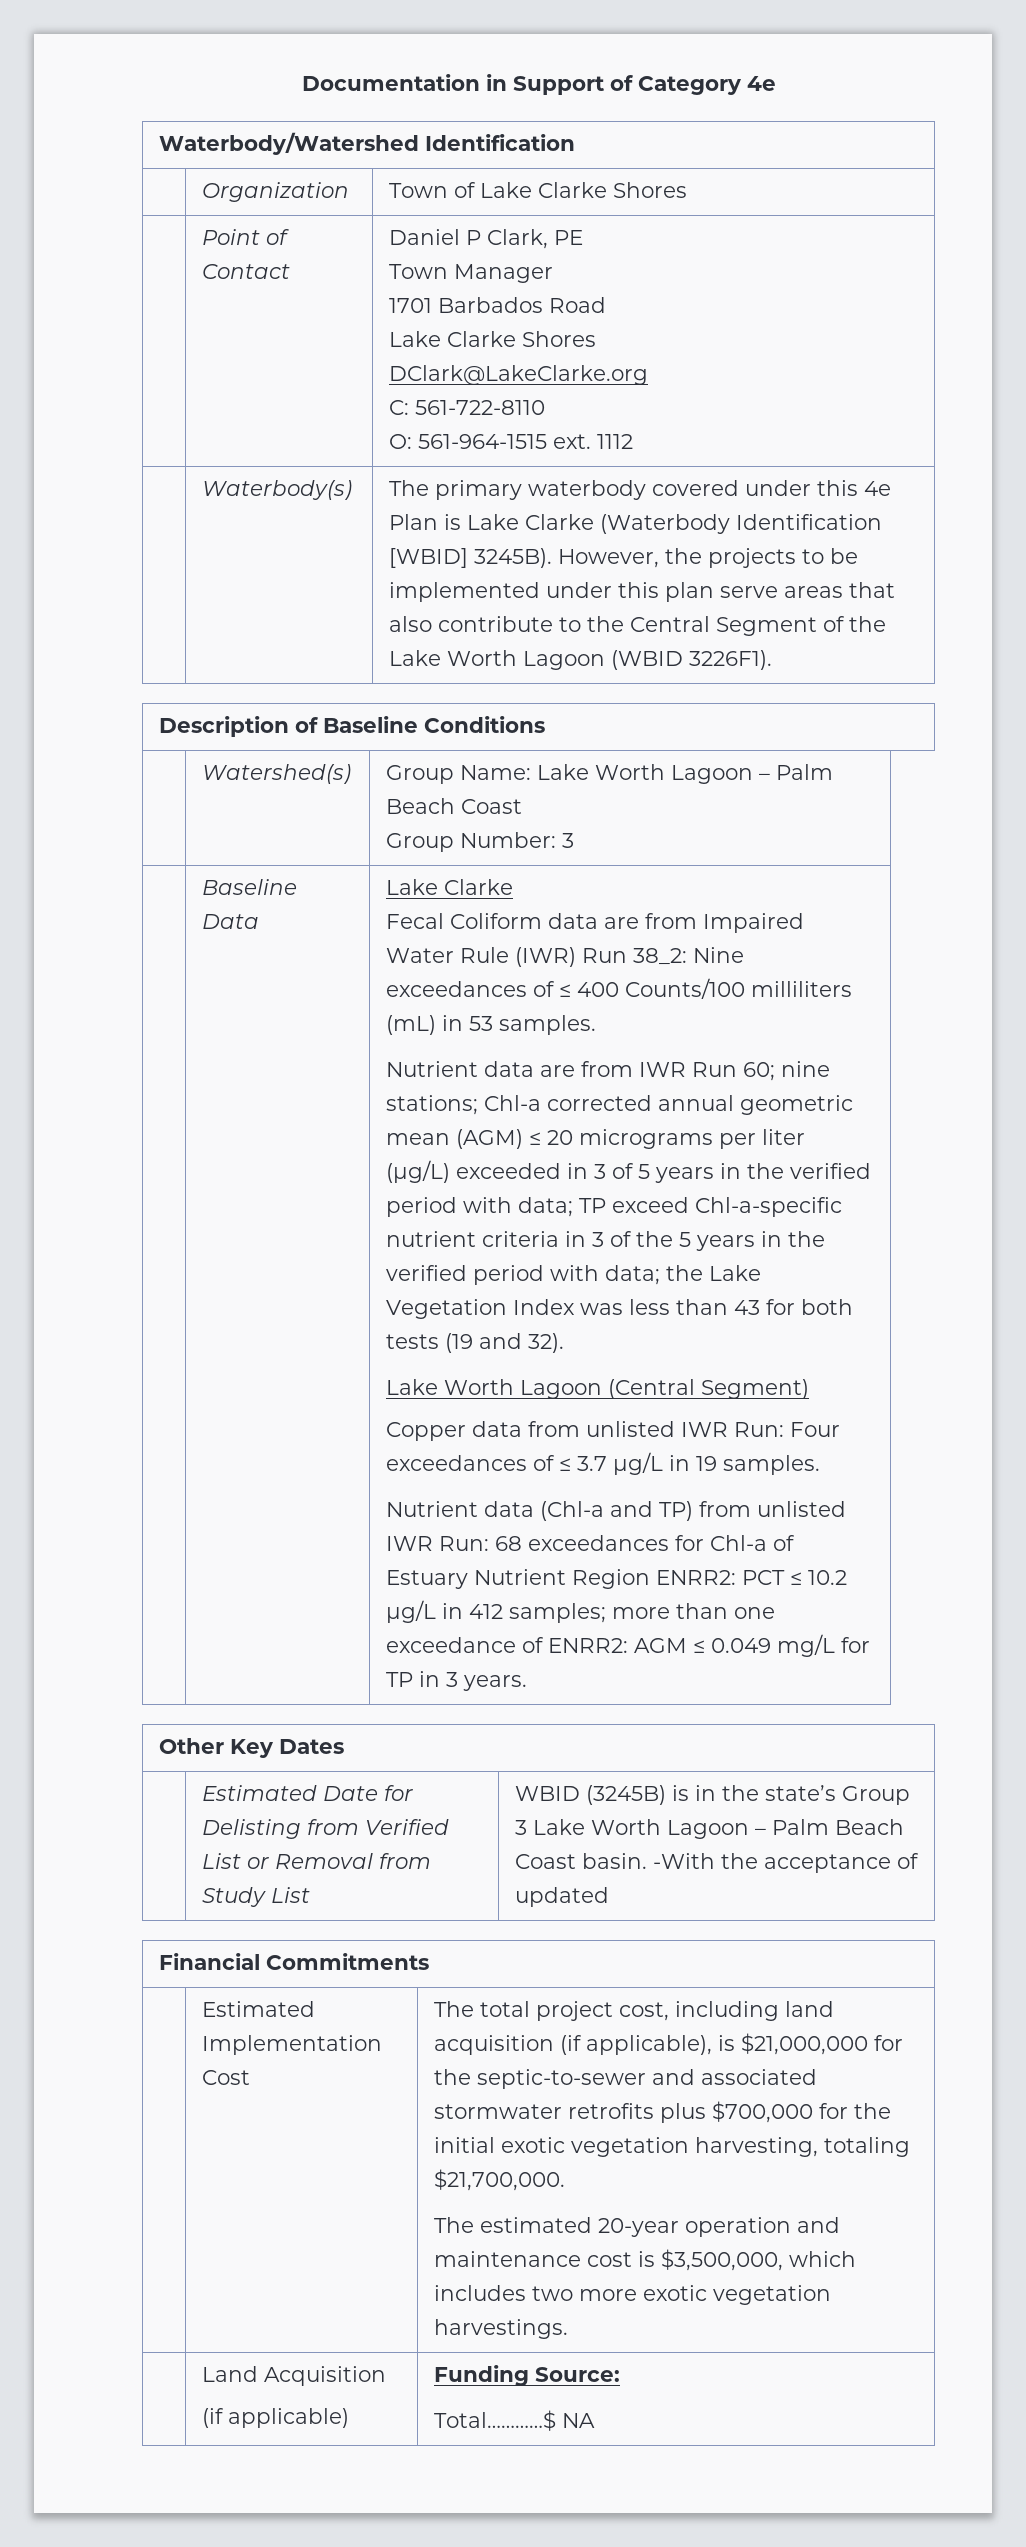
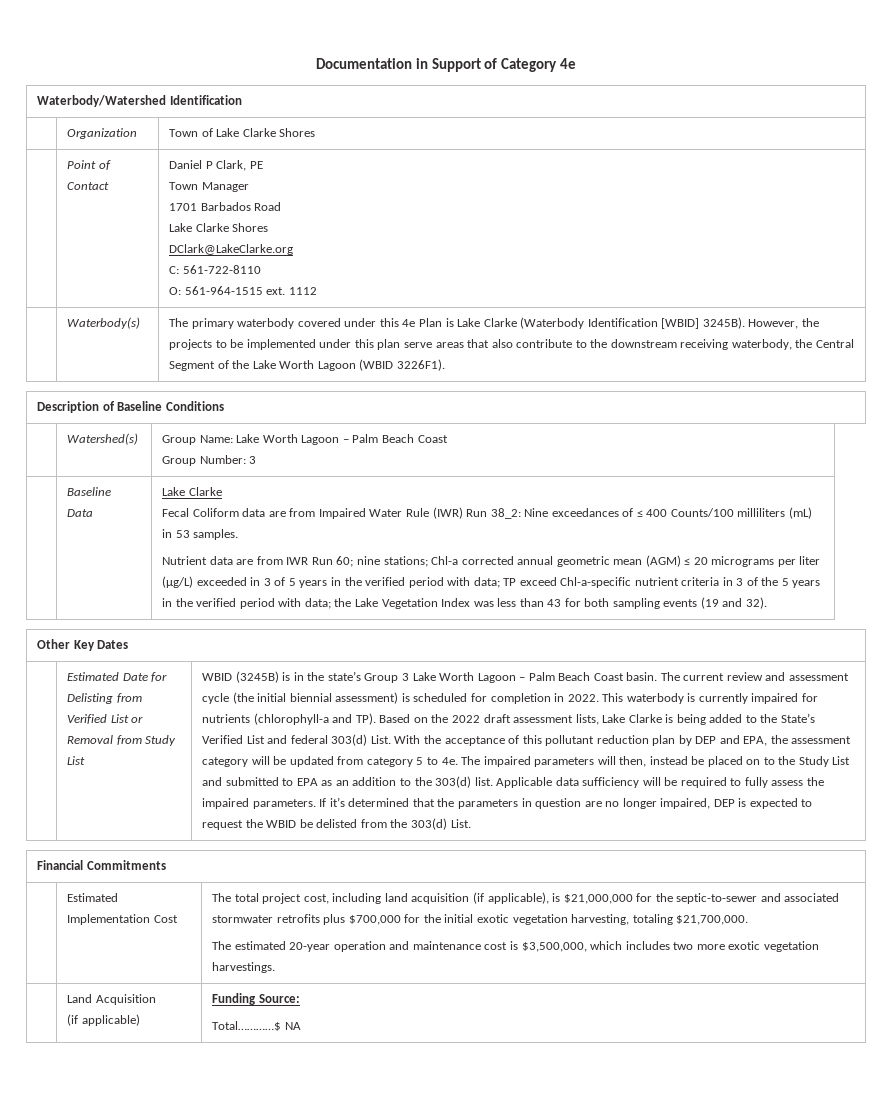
(624, 624) none -> [610,339,813,350] downstream receiving waterbody, the
[385,1334,439,1349] tests -> [612,598,698,609] sampling events
[385,1379,809,1399] [385,1421,840,1441] [385,1452,820,1475] [385,1501,846,1521] [385,1535,795,1551] [385,1569,847,1589] [385,1600,775,1623] [385,1634,870,1657] [385,1671,527,1691] // Lake Worth Lagoon (Central Segment) // Copper data from unlisted IWR Run: Four exceedances of ≤ 3.7 µg/L in 19 samples. // Nutrient data (Chl-a and TP) from unlisted IWR Run: 68 exceedances for Chl-a of Estuary Nutrient Region ENRR2: PCT ≤ 10.2 µg/L in 412 samples; more than one exceedance of ENRR2: AGM ≤ 0.049 mg/L for TP in 3 years. -> (767, 603) none
[652,1853,919,1873] [514,1887,609,1907] -With the acceptance of updated -> [660,672,849,681] [202,692,818,704] [202,713,815,725] [202,734,852,746] [202,756,851,767] [202,776,824,788] [202,797,813,809] [202,818,471,830] The current review and assessment cycle (the initial biennial assessment) is scheduled for completion in 2022. This waterbody is currently impaired for nutrients (chlorophyll-a and TP). Based on the 2022 draft assessment lists, Lake Clarke is being added to the State’s Verified List and federal 303(d) List. With the acceptance of this pollutant reduction plan by DEP and EPA, the assessment category will be updated from category 5 to 4e. The impaired parameters will then, instead be placed on to the Study List and submitted to EPA as an addition to the 303(d) list. Applicable data sufficiency will be required to fully assess the impaired parameters. If it’s determined that the parameters in question are no longer impaired, DEP is expected to request the WBID be delisted from the 303(d) List.

